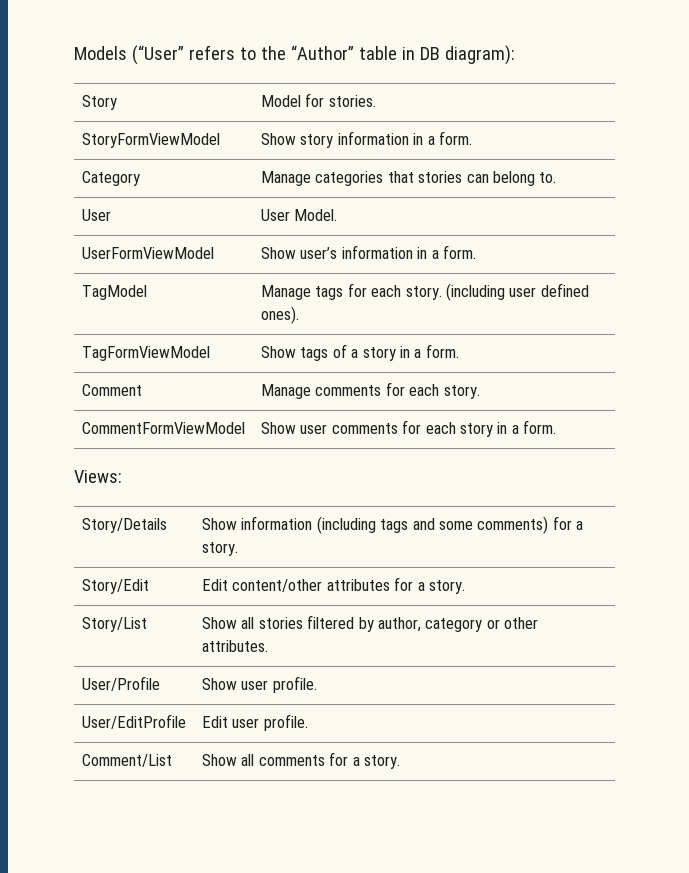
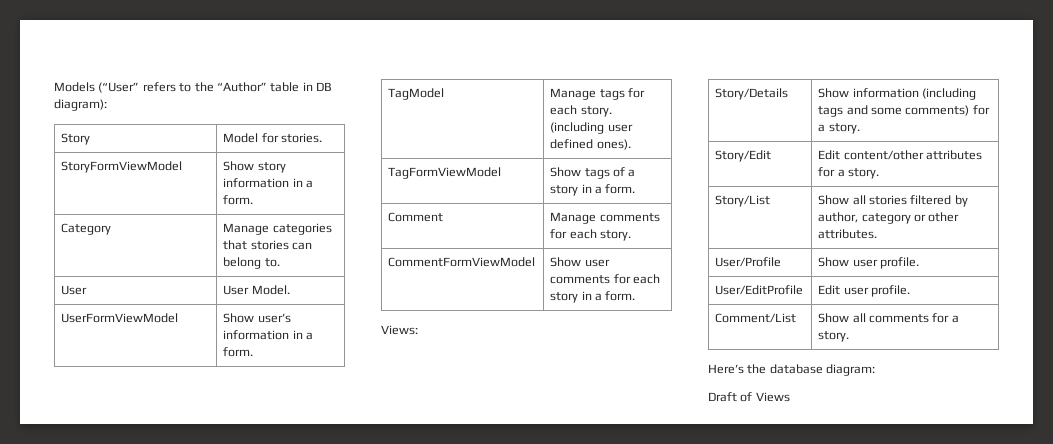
(401, 762) none -> [708,364,876,376] [708,392,790,402] // Here’s the database diagram: // Draft of Views

